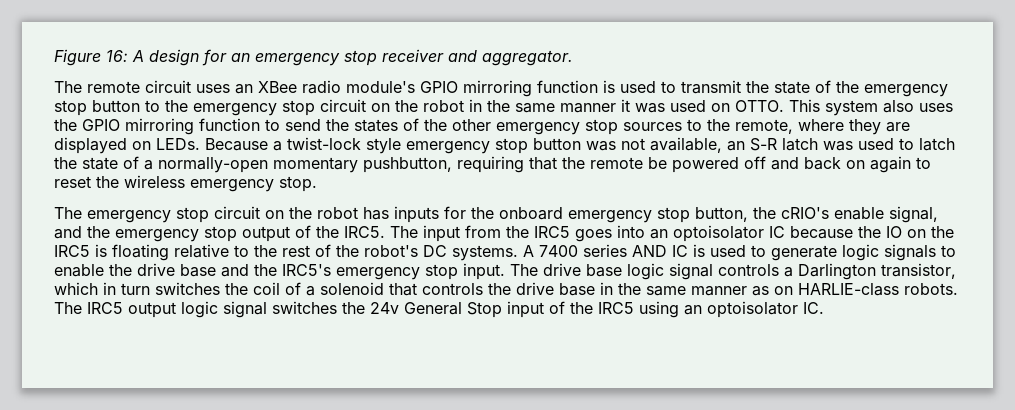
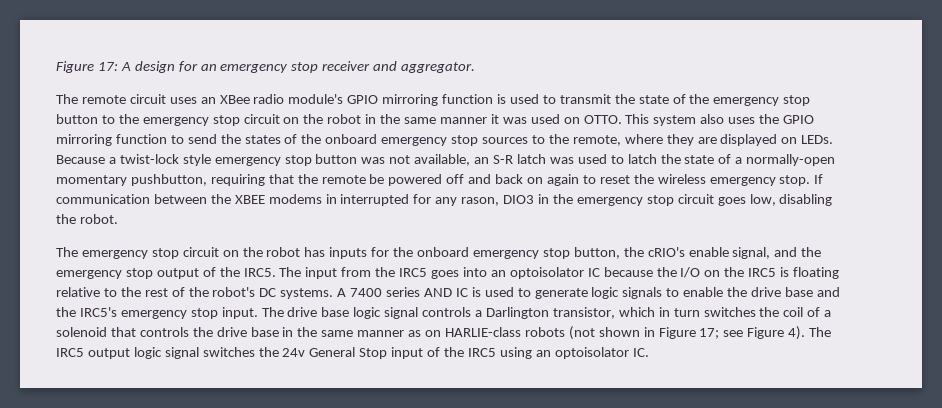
[54,49,128,66] Figure 16: -> [56,61,118,73] Figure 17:
[452,119,491,131] other -> [325,134,378,144] onboard
(317, 184) none -> [814,174,824,184] [56,194,833,206] [56,214,118,224] If communication between the XBEE modems in interrupted for any rason, DIO3 in the emergency stop circuit goes low, disabling the robot.
[886,226,902,238] IO -> [680,267,701,278] I/O
[904,283,958,295] robots. -> [524,326,806,340] robots (not shown in Figure 17; see Figure 4).

